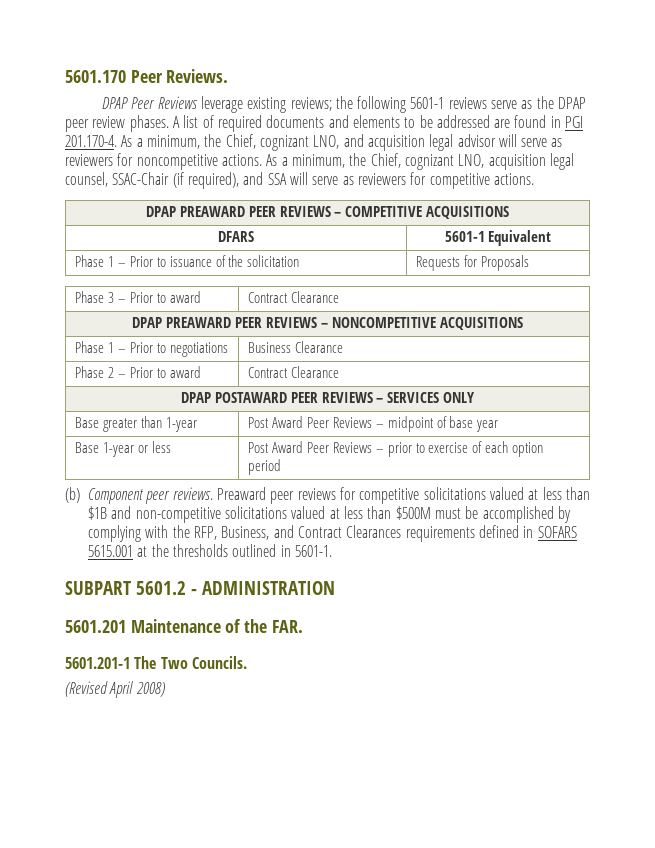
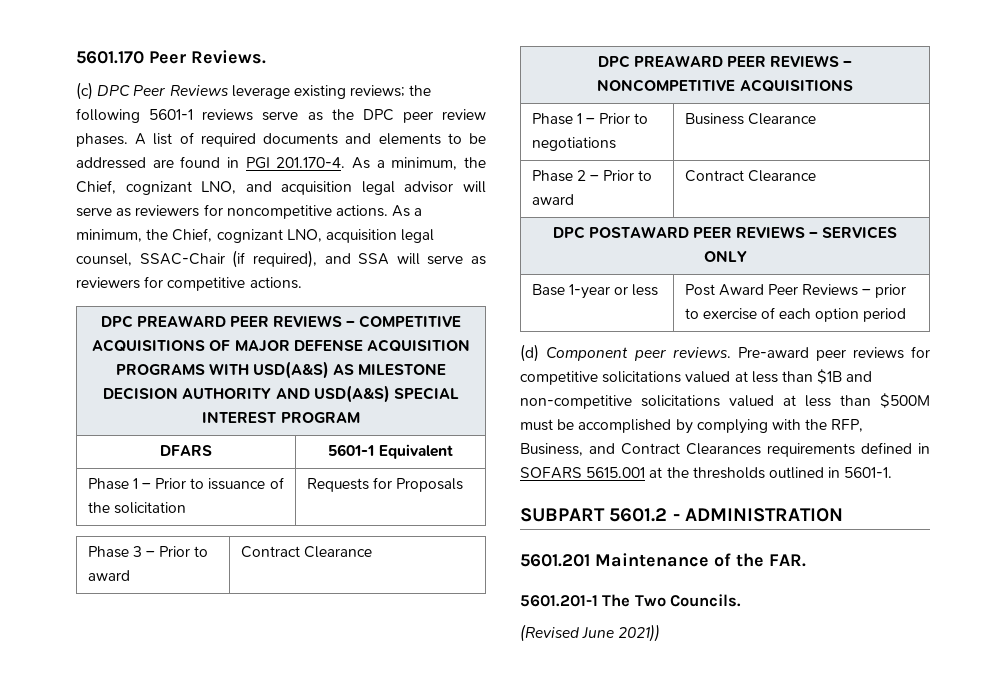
[101,97,128,109] DPAP -> [76,82,131,100] (c) DPC
[558,97,587,109] DPAP -> [362,109,394,121] DPC
[145,206,176,217] DPAP -> [100,315,133,328] DPC
(510, 212) none -> [209,339,470,352] [115,361,447,379] [103,385,459,403] [202,412,360,423] OF MAJOR DEFENSE ACQUISITION PROGRAMS WITH USD(A&S) AS MILESTONE DECISION AUTHORITY AND USD(A&S) SPECIAL INTEREST PROGRAM
[132,317,163,328] DPAP -> [597,55,630,68] DPC
[180,392,211,403] DPAP -> [552,226,585,239] DPC
[75,416,197,432] [248,416,499,432] // Base greater than 1-year | Post Award Peer Reviews – midpoint of base year -> (747, 256) none
[65,487,80,503] (b) -> [520,344,539,362] (d)
[216,487,266,500] Preaward -> [738,347,809,358] Pre-award
[109,681,165,698] April 2008) -> [582,624,661,642] June 2021))

